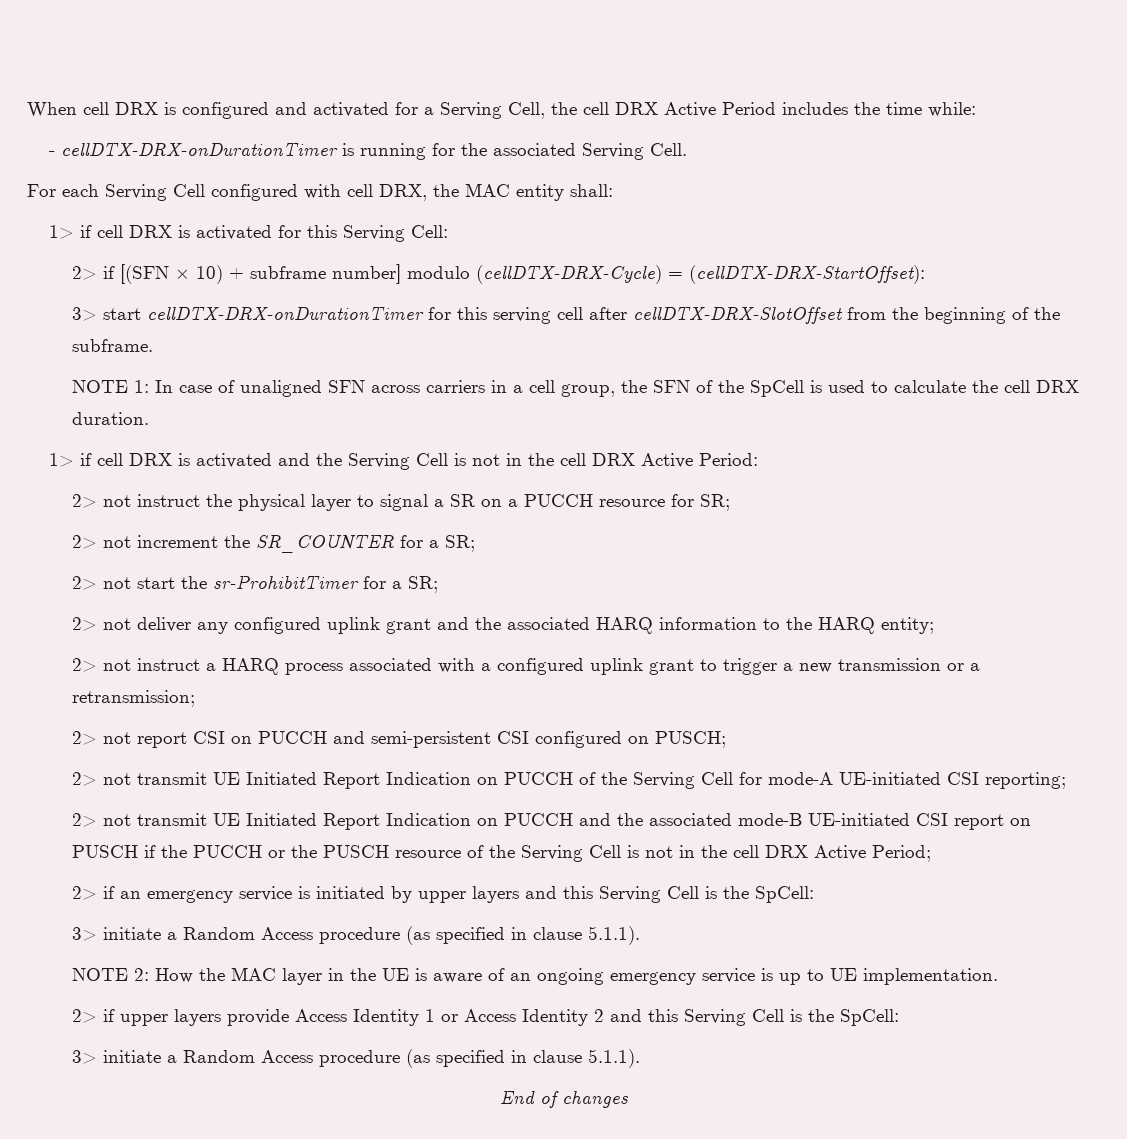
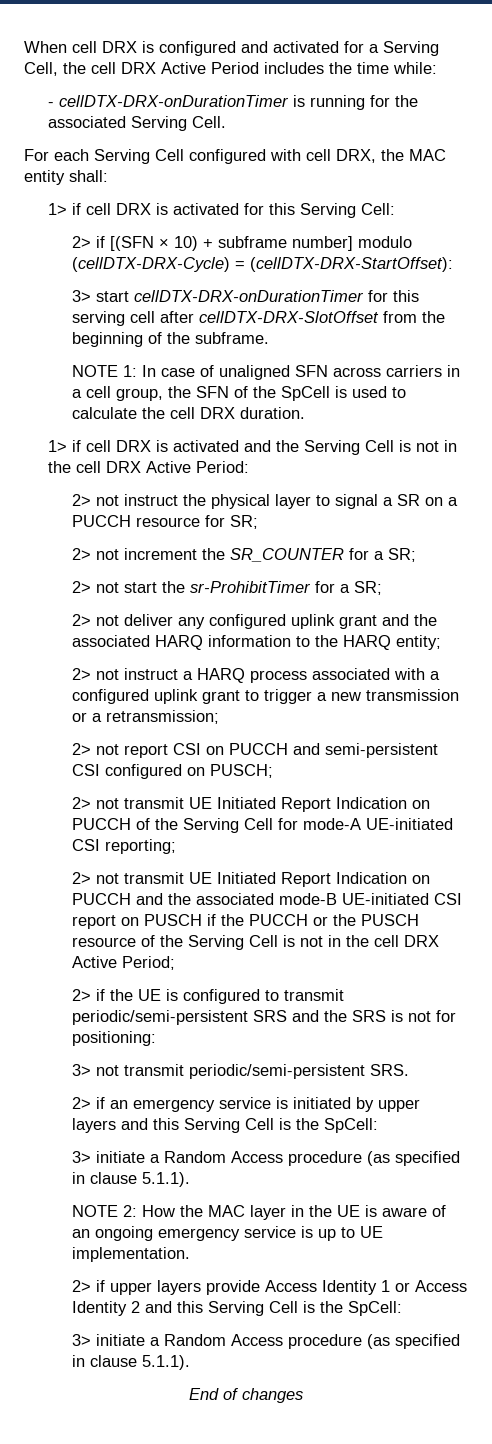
(931, 853) none -> [71,989,344,1004] [71,1010,456,1025] [71,1031,156,1046] [71,1064,409,1079] // 2> if the UE is configured to transmit periodic/semi-persistent SRS and the SRS is not for positioning: // 3> not transmit periodic/semi-persistent SRS.

